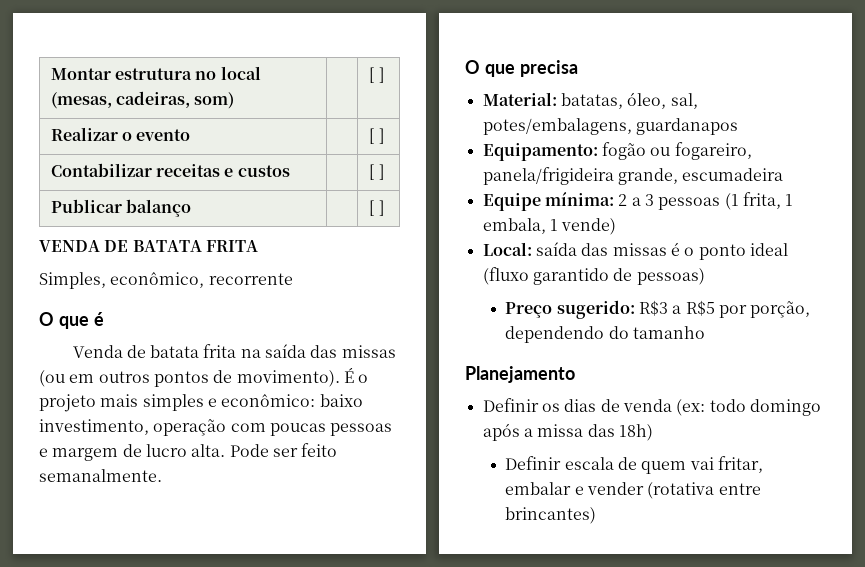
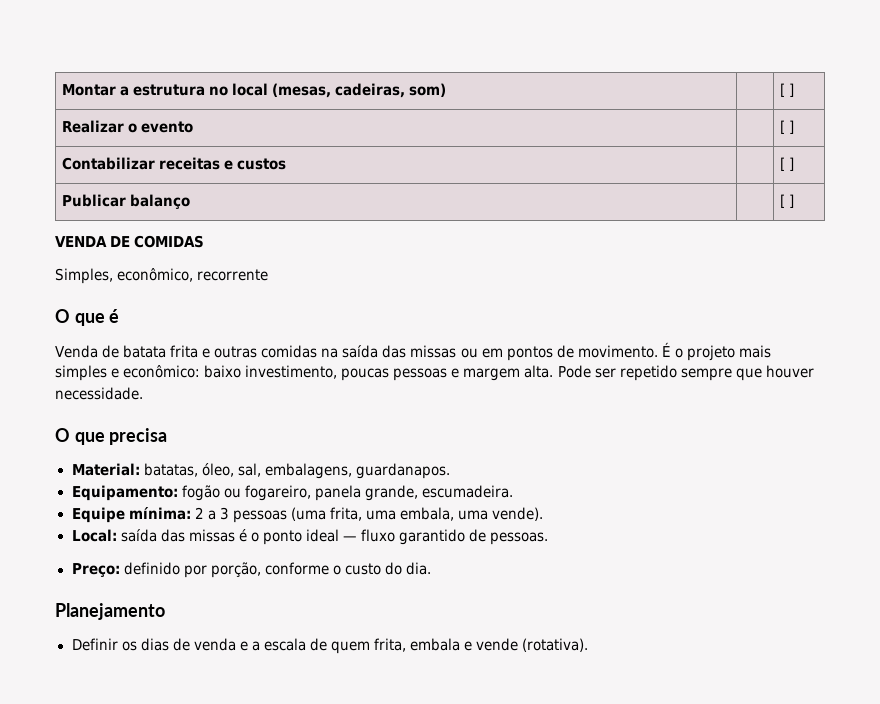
(111, 74) none -> [120,86,130,96] a
[132,240,258,252] BATATA FRITA -> [134,235,205,248] COMIDAS
(237, 351) none -> [202,345,318,358] e outras comidas
[39,370,150,387] (ou em outros -> [460,348,503,358] ou em
[236,370,340,387] movimento). -> [577,345,658,358] movimento.
[153,419,266,436] operação com -> (338, 372) none
[122,444,187,457] de lucro -> (521, 374) none
[301,443,338,457] [39,469,162,482] feito semanalmente. -> [619,365,814,381] [55,387,143,400] repetido sempre que houver necessidade.
[482,118,738,135] potes/embalagens, guardanapos -> [264,463,450,479] embalagens, guardanapos.
[482,167,784,185] panela/frigideira grande, escumadeira -> [314,485,513,501] panela grande, escumadeira.
[724,192,794,210] [482,218,617,235] (1 frita, 1 embala, 1 vende) -> [290,507,544,521] (uma frita, uma embala, uma vende).
[482,267,705,285] [505,300,811,319] [505,326,705,343] (fluxo garantido de pessoas) // Preço sugerido: R$3 a R$5 por porção, dependendo do tamanho -> [342,529,549,545] [71,562,431,578] — fluxo garantido de pessoas. // Preço: definido por porção, conforme o custo do dia.
[676,399,821,416] [482,423,653,441] [505,456,763,474] [505,482,761,499] [505,507,597,524] (ex: todo domingo após a missa das 18h) // Definir escala de quem vai fritar, embalar e vender (rotativa entre brincantes) -> [239,638,589,654] e a escala de quem frita, embala e vende (rotativa).

